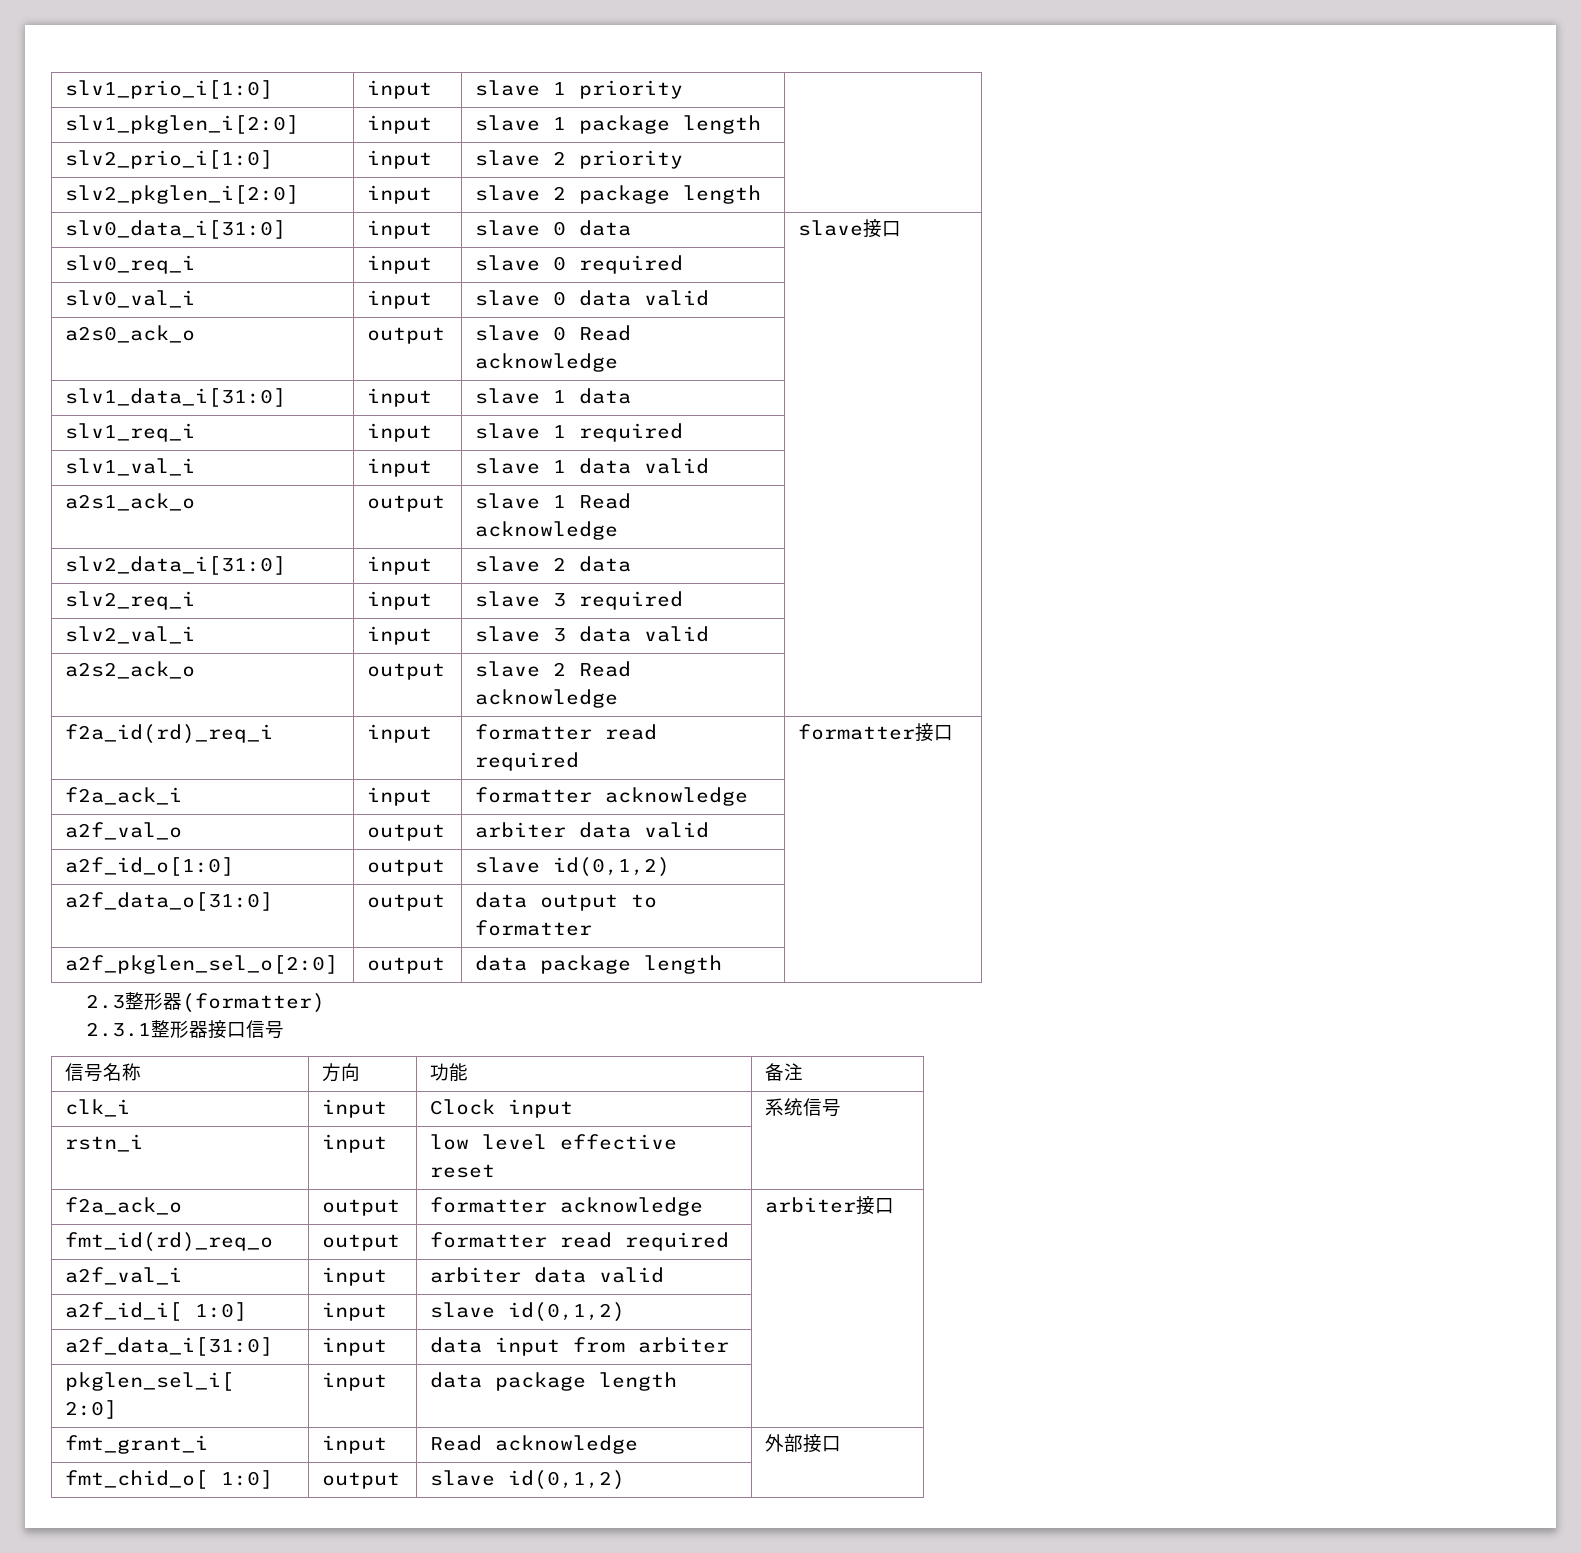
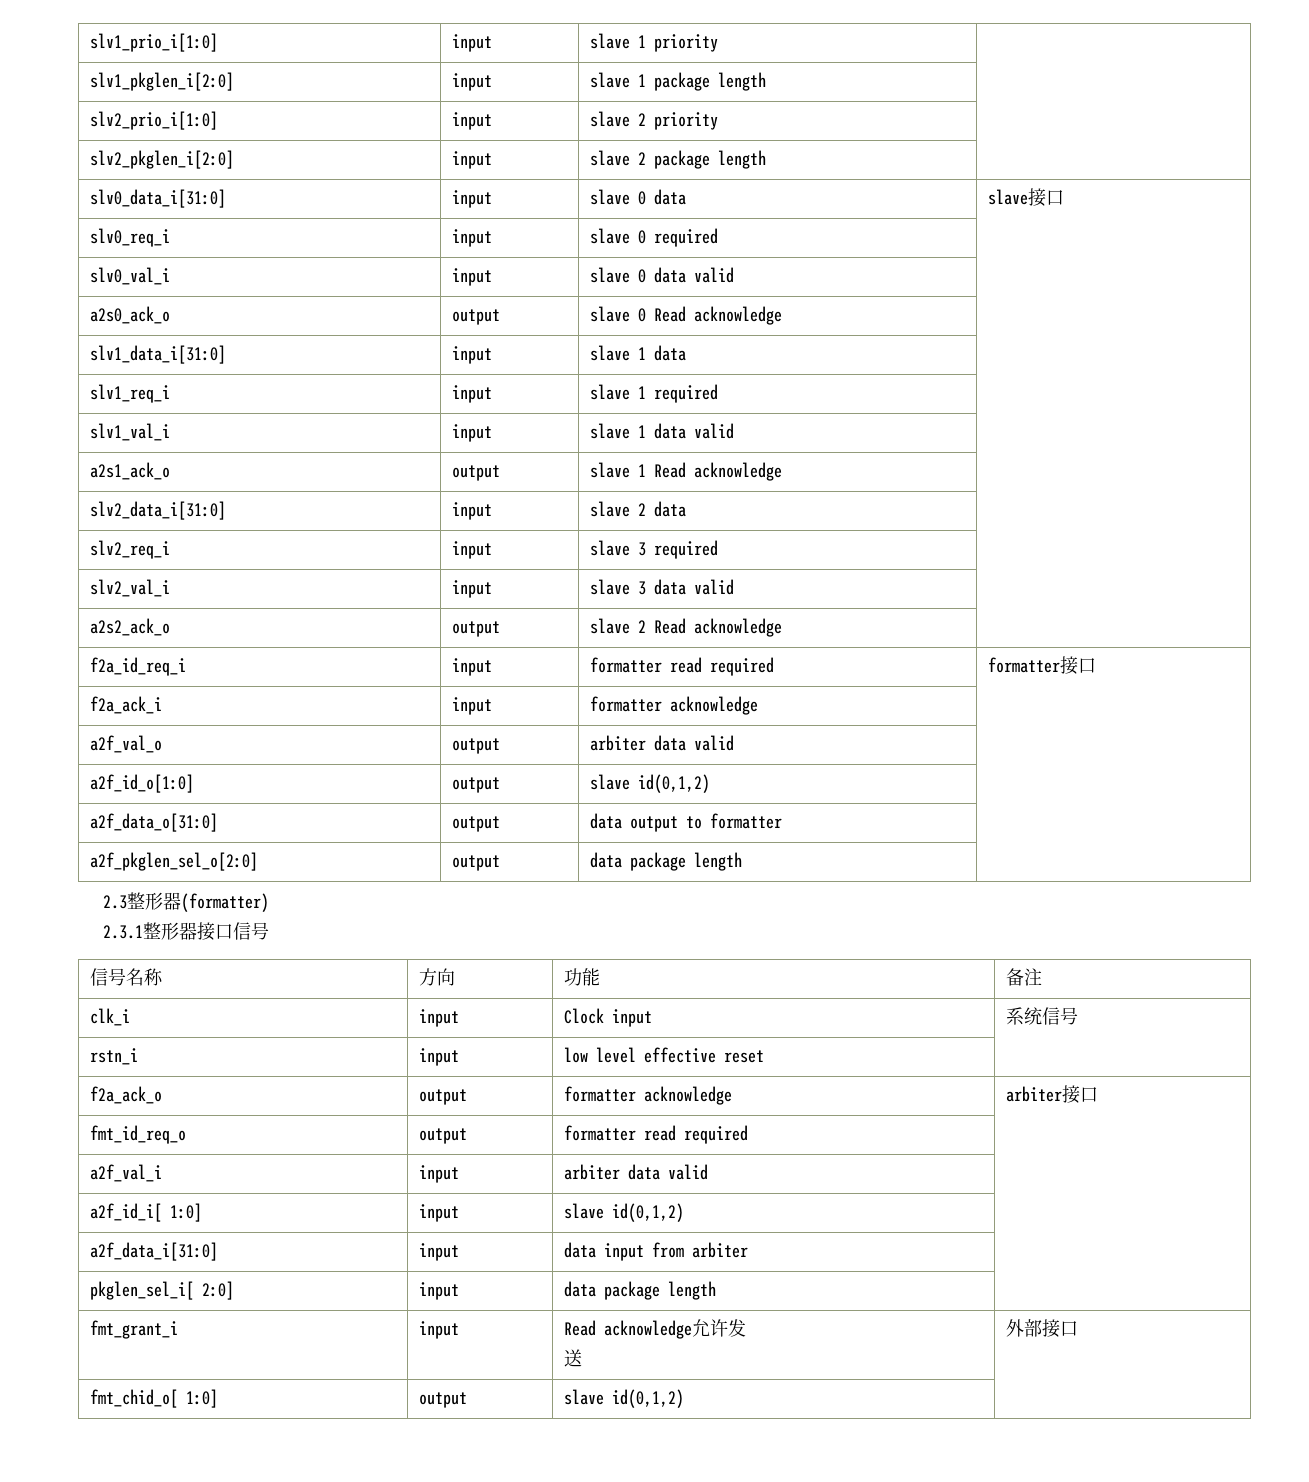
[65,724,274,744] f2a_id(rd)_req_i -> [90,657,187,676] f2a_id_req_i
[65,1232,274,1252] fmt_id(rd)_req_o -> [90,1125,187,1144] fmt_id_req_o
(639, 1444) none -> [692,1319,747,1337] [564,1349,583,1367] 允许发 // 送

